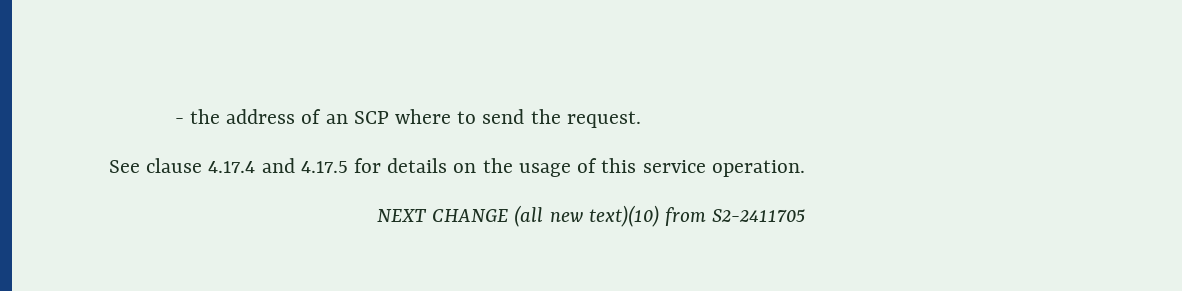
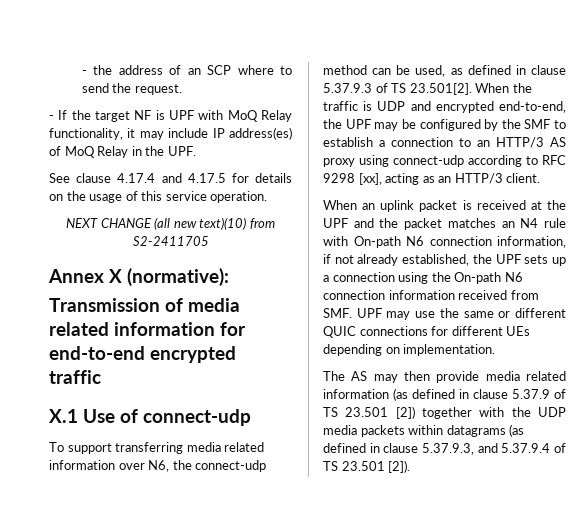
(641, 119) none -> [49,110,292,122] [49,127,292,140] [49,146,196,158] // - If the target NF is UPF with MoQ Relay functionality, it may include IP address(es) of MoQ Relay in the UPF.
(806, 215) none -> [48,268,229,286] [49,298,240,312] [49,322,246,336] [49,346,236,363] [49,370,101,384] [49,409,251,426] [49,442,265,454] [49,460,267,472] [323,65,566,77] [323,83,532,95] [323,101,566,113] [323,119,566,131] [323,137,566,148] [323,155,566,167] [323,173,541,185] [323,200,566,212] [323,218,566,230] [323,236,566,248] [323,254,566,266] [323,272,523,284] [323,290,539,300] [323,308,566,320] [323,326,531,338] [323,344,496,356] [323,371,566,383] [323,388,566,401] [323,406,566,419] [323,424,525,437] [323,443,566,455] [323,460,411,473] // Annex X (normative): // Transmission of media related information for end-to-end encrypted traffic // X.1 Use of connect-udp // To support transferring media related information over N6, the connect-udp method can be used, as defined in clause 5.37.9.3 of TS 23.501[2]. When the traffic is UDP and encrypted end-to-end, the UPF may be configured by the SMF to establish a connection to an HTTP/3 AS proxy using connect-udp according to RFC 9298 [xx], acting as an HTTP/3 client. // When an uplink packet is received at the UPF and the packet matches an N4 rule with On-path N6 connection information, if not already established, the UPF sets up a connection using the On-path N6 connection information received from SMF. UPF may use the same or different QUIC connections for different UEs depending on implementation. // The AS may then provide media related information (as defined in clause 5.37.9 of TS 23.501 [2]) together with the UDP media packets within datagrams (as defined in clause 5.37.9.3, and 5.37.9.4 of TS 23.501 [2]).

